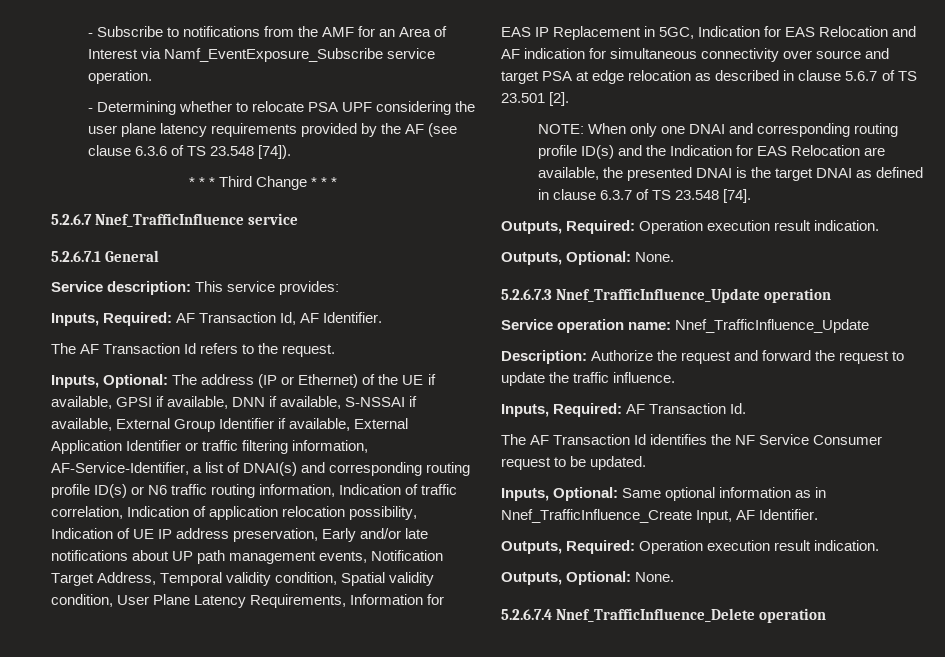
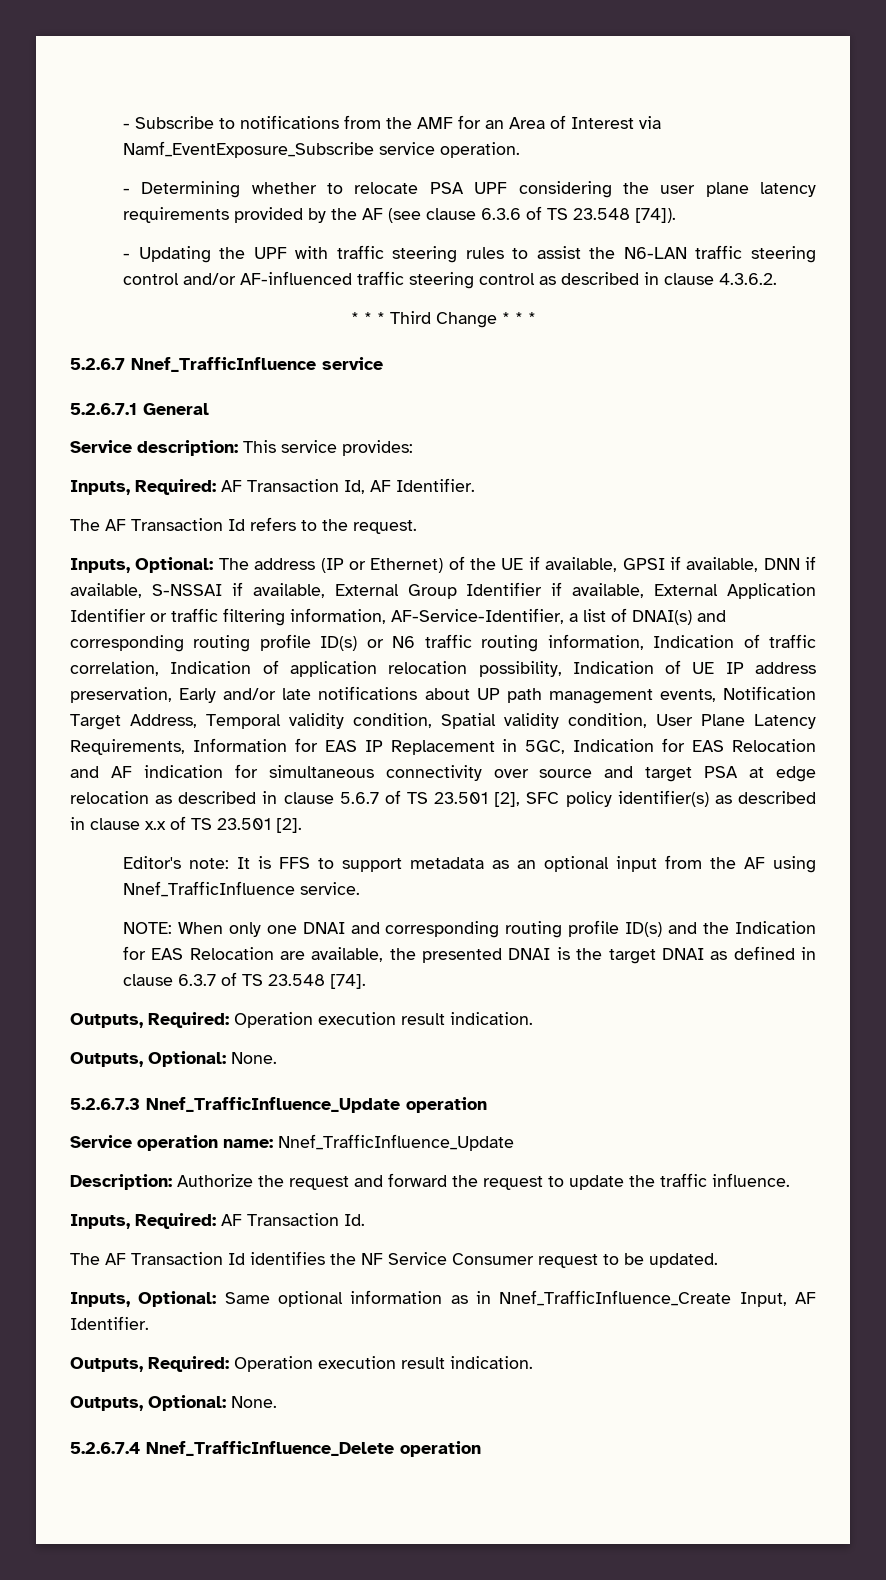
(291, 152) none -> [122,245,817,263] [122,271,777,289] // - Updating the UPF with traffic steering rules to assist the N6-LAN traffic steering control and/or AF-influenced traffic steering control as described in clause 4.3.6.2.
[549,92,570,106] [2]. -> [494,790,816,807] [70,816,302,833] [122,855,817,873] [122,881,360,897] [2], SFC policy identifier(s) as described in clause x.x of TS 23.501 [2]. // Editor's note: It is FFS to support metadata as an optional input from the AF using Nnef_TrafficInfluence service.

